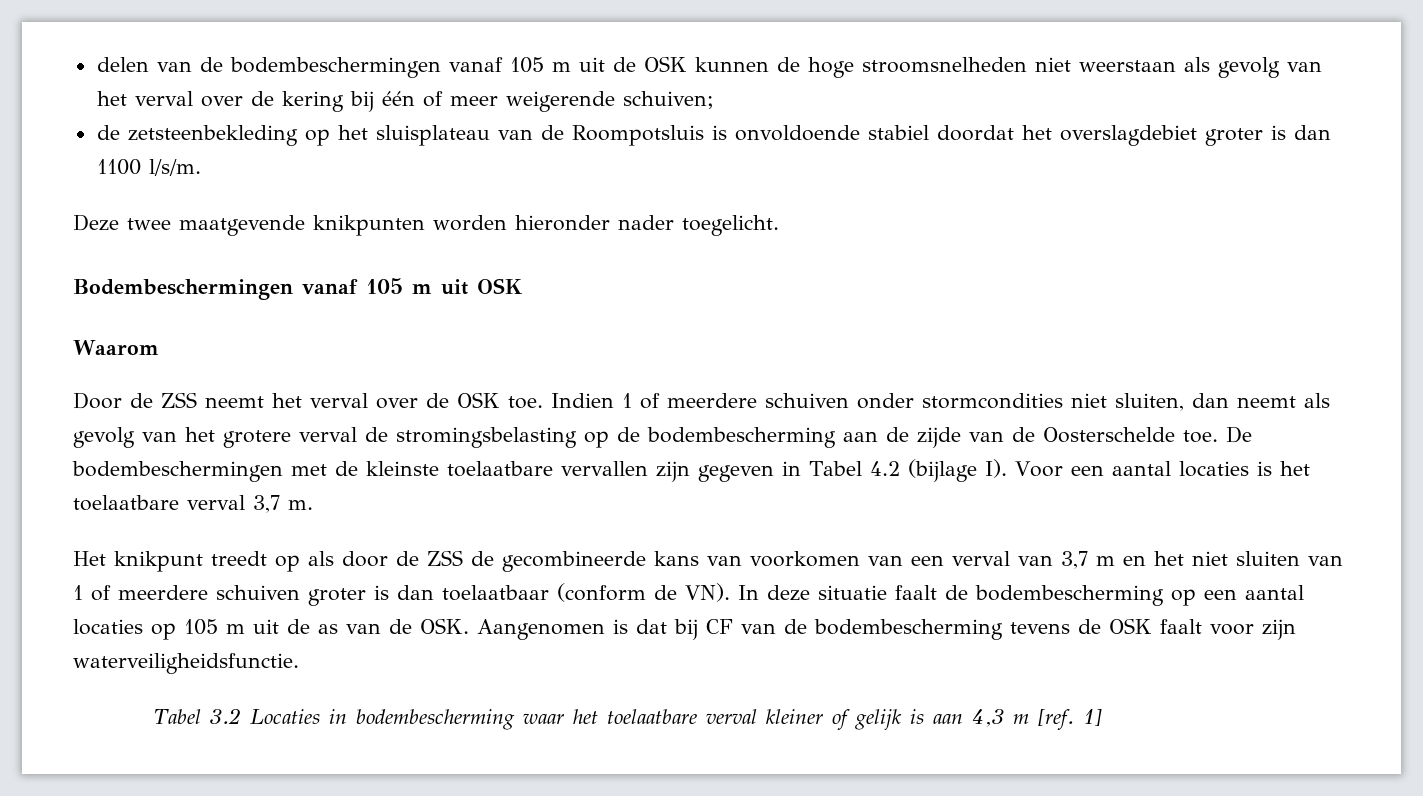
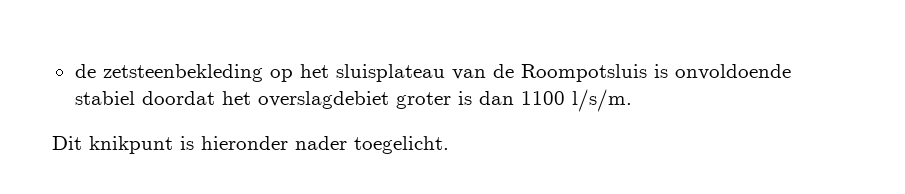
[96,56,1322,78] [96,91,714,112] delen van de bodembeschermingen vanaf 105 m uit de OSK kunnen de hoge stroomsnelheden niet weerstaan als gevolg van het verval over de kering bij één of meer weigerende schuiven; // -> (74, 71) none
[73,214,779,236] [73,278,523,300] [73,340,159,355] [73,392,1330,411] [73,426,1252,448] [72,459,1310,482] [73,495,313,513] [73,550,1343,572] [73,583,1304,606] [73,618,1296,640] [73,653,299,674] [153,708,1103,730] Deze twee maatgevende knikpunten worden hieronder nader toegelicht. // Bodembeschermingen vanaf 105 m uit OSK // Waarom // Door de ZSS neemt het verval over de OSK toe. Indien 1 of meerdere schuiven onder stormcondities niet sluiten, dan neemt als gevolg van het grotere verval de stromingsbelasting op de bodembescherming aan de zijde van de Oosterschelde toe. De bodembeschermingen met de kleinste toelaatbare vervallen zijn gegeven in Tabel 4.2 (bijlage I). Voor een aantal locaties is het toelaatbare verval 3,7 m. // Het knikpunt treedt op als door de ZSS de gecombineerde kans van voorkomen van een verval van 3,7 m en het niet sluiten van 1 of meerdere schuiven groter is dan toelaatbaar (conform de VN). In deze situatie faalt de bodembescherming op een aantal locaties op 105 m uit de as van de OSK. Aangenomen is dat bij CF van de bodembescherming tevens de OSK faalt voor zijn waterveiligheidsfunctie. // Tabel 3.2 Locaties in bodembescherming waar het toelaatbare verval kleiner of gelijk is aan 4,3 m [ref. 1] -> [52,136,449,154] Dit knikpunt is hieronder nader toegelicht.

